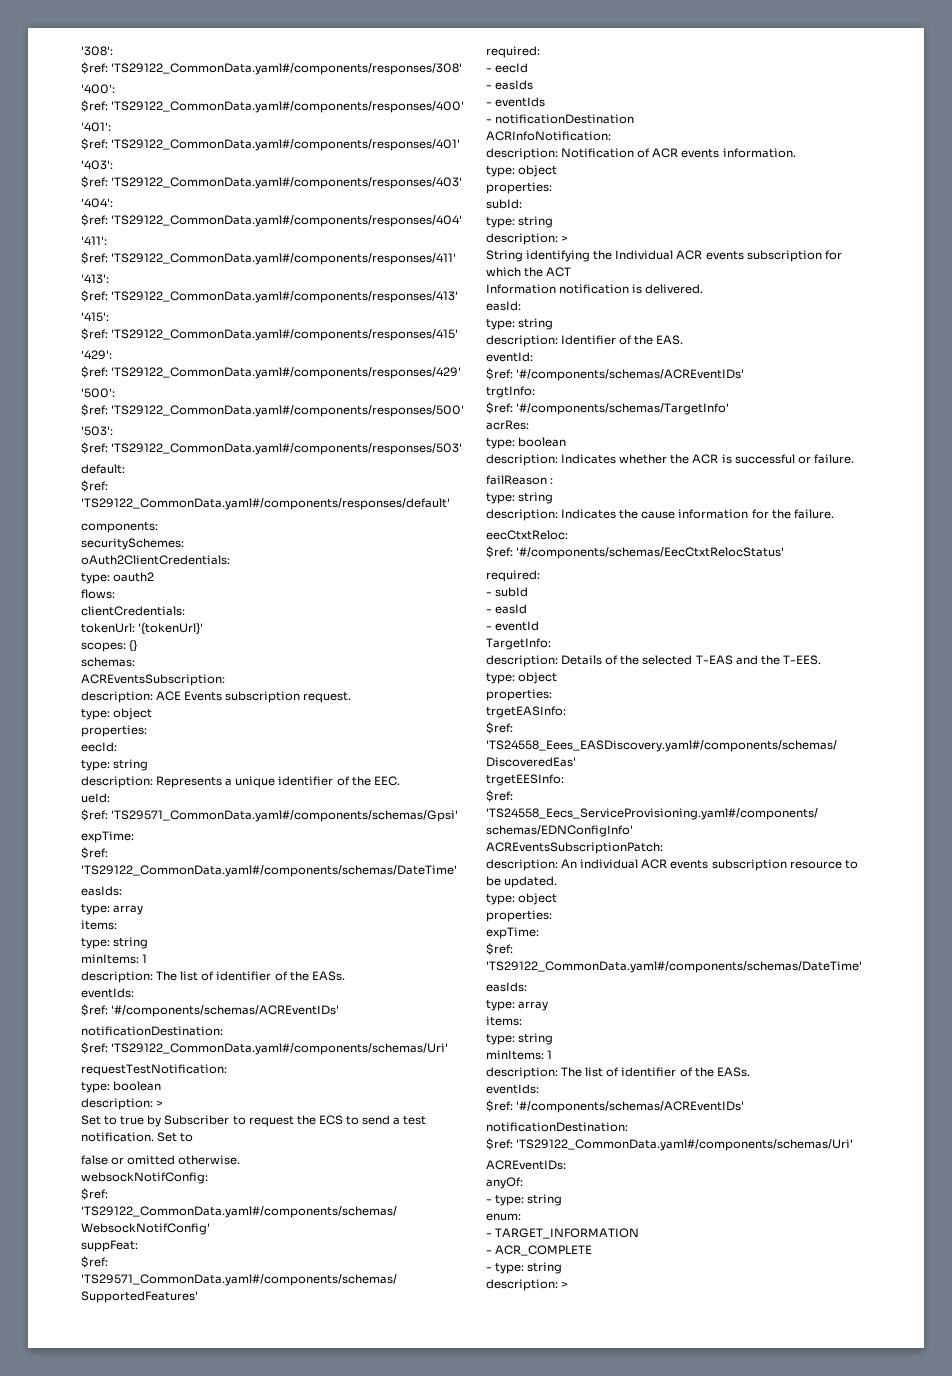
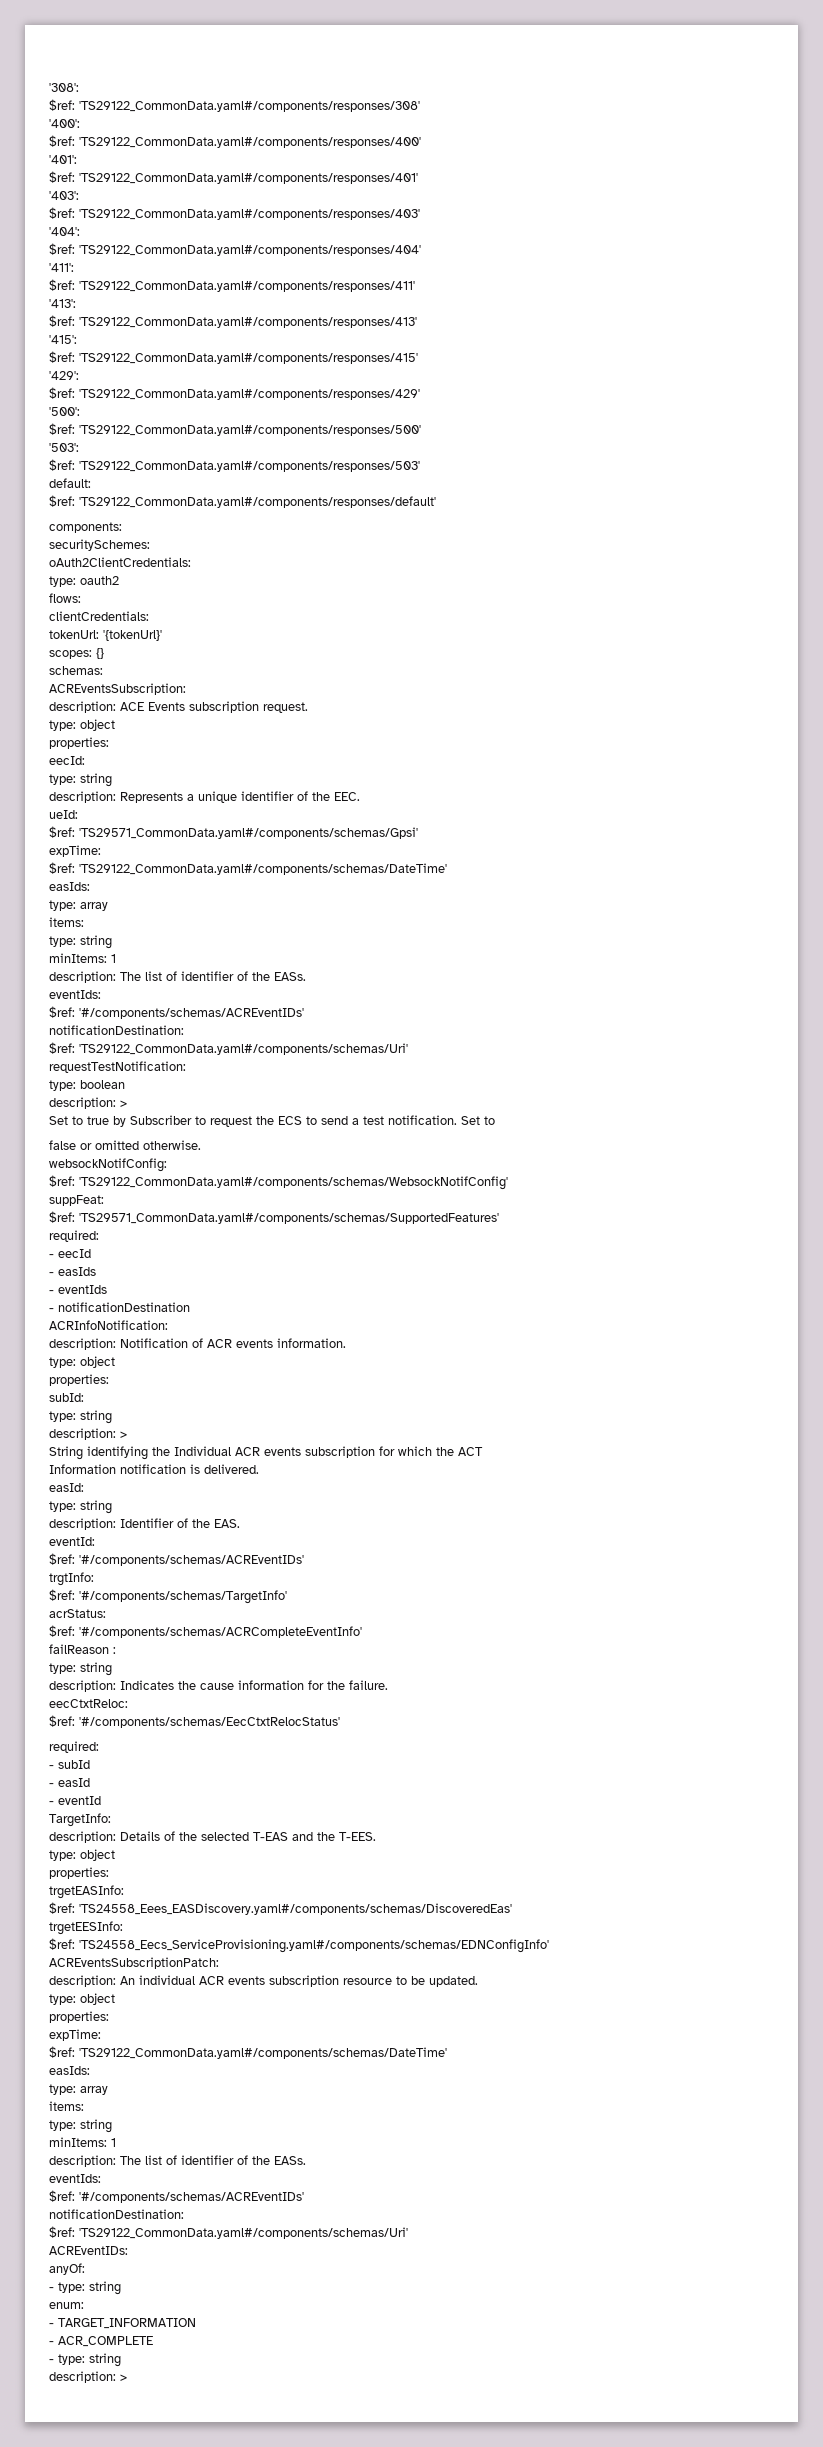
[486,420,529,430] [486,437,567,449] [486,454,854,466] acrRes: // type: boolean // description: Indicates whether the ACR is successful or failure. -> [49,1609,106,1618] [49,1625,362,1638] acrStatus: // $ref: '#/components/schemas/ACRCompleteEventInfo'

